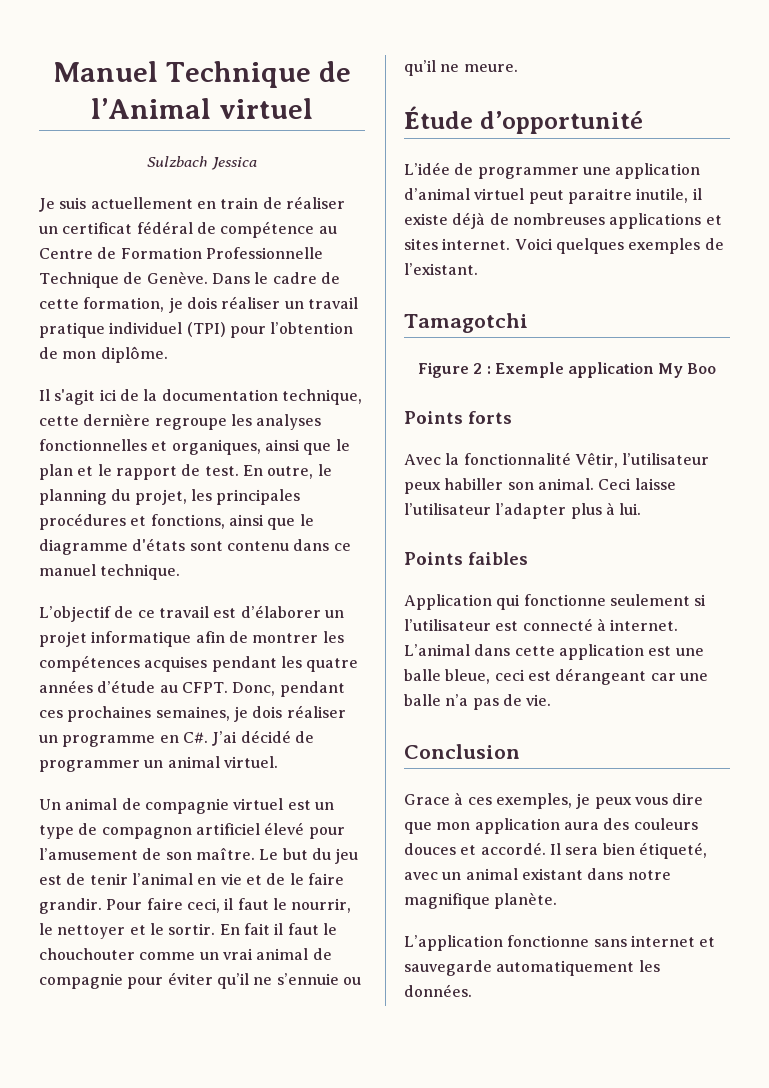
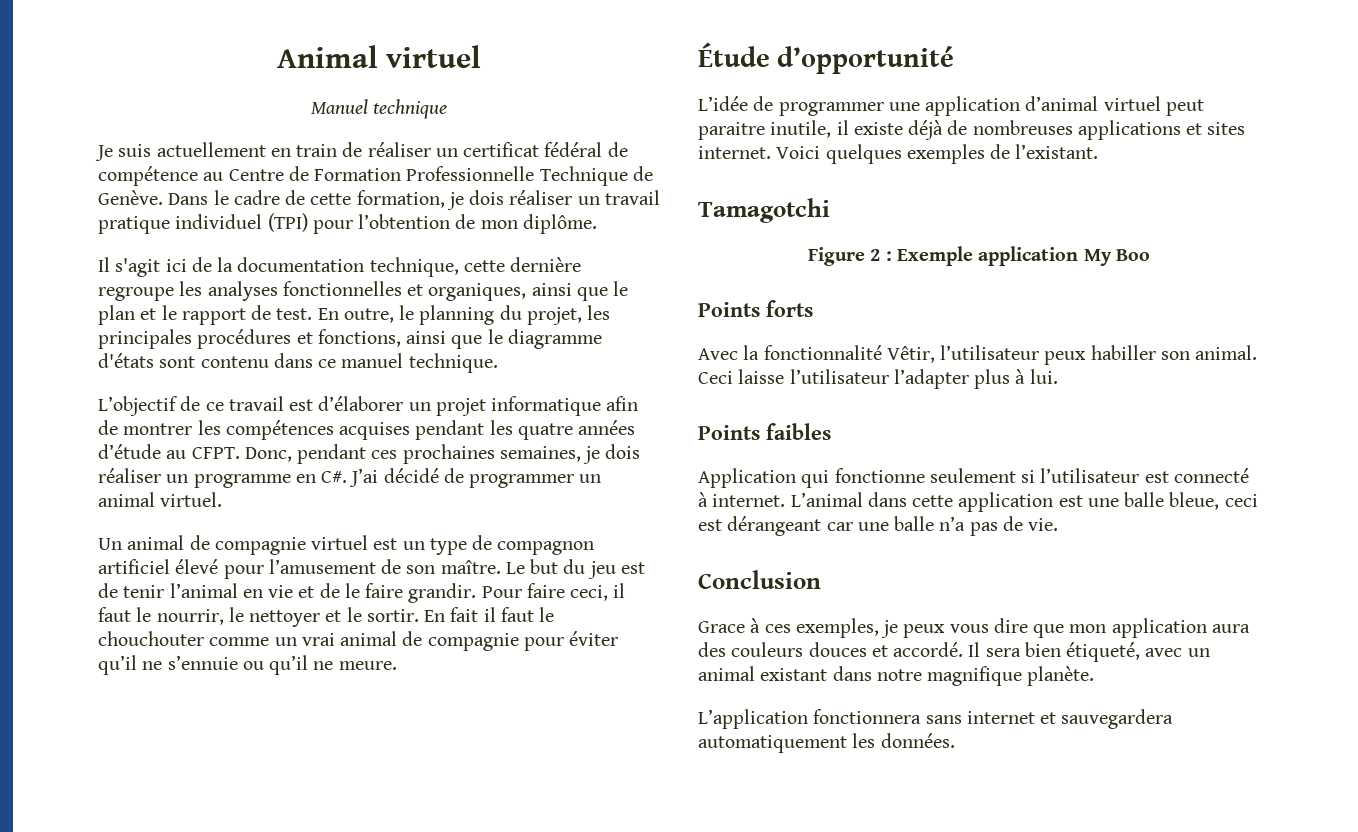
[53,61,351,88] [91,98,212,119] Manuel Technique de l’Animal -> [276,45,378,68] Animal
[146,156,258,170] Sulzbach Jessica -> [310,99,448,119] Manuel technique
[507,935,590,947] fonctionne -> [813,709,922,724] fonctionnera
[404,960,492,976] sauvegarde -> [1061,709,1174,729] sauvegardera

